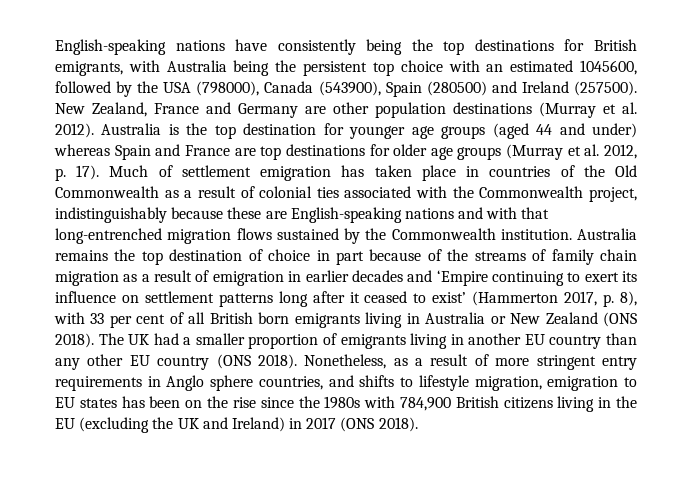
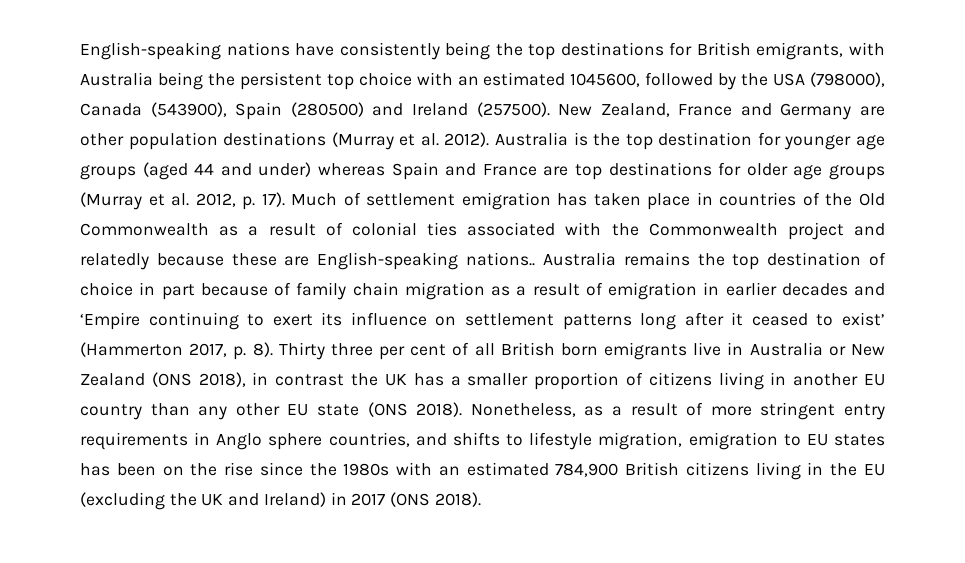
[588,187,637,202] [55,207,167,223] project, indistinguishably -> [787,222,885,240] [80,253,149,270] project and relatedly
[404,207,550,219] [55,228,572,244] nations and with that long-entrenched migration flows sustained by the Commonwealth institution. -> [466,252,536,266] nations..
[447,249,547,261] the streams of -> (291, 289) none
[619,291,637,306] [54,312,105,324] 8), with 33 -> [252,342,373,360] 8). Thirty three
[365,312,403,328] living -> [693,342,722,356] live
[55,333,179,348] 2018). The UK had -> [198,372,444,387] 2018), in contrast the UK has
[340,334,406,349] emigrants -> [648,372,712,386] citizens
[157,356,210,370] country -> [317,404,359,416] state
(396, 402) none -> [438,462,549,476] an estimated

